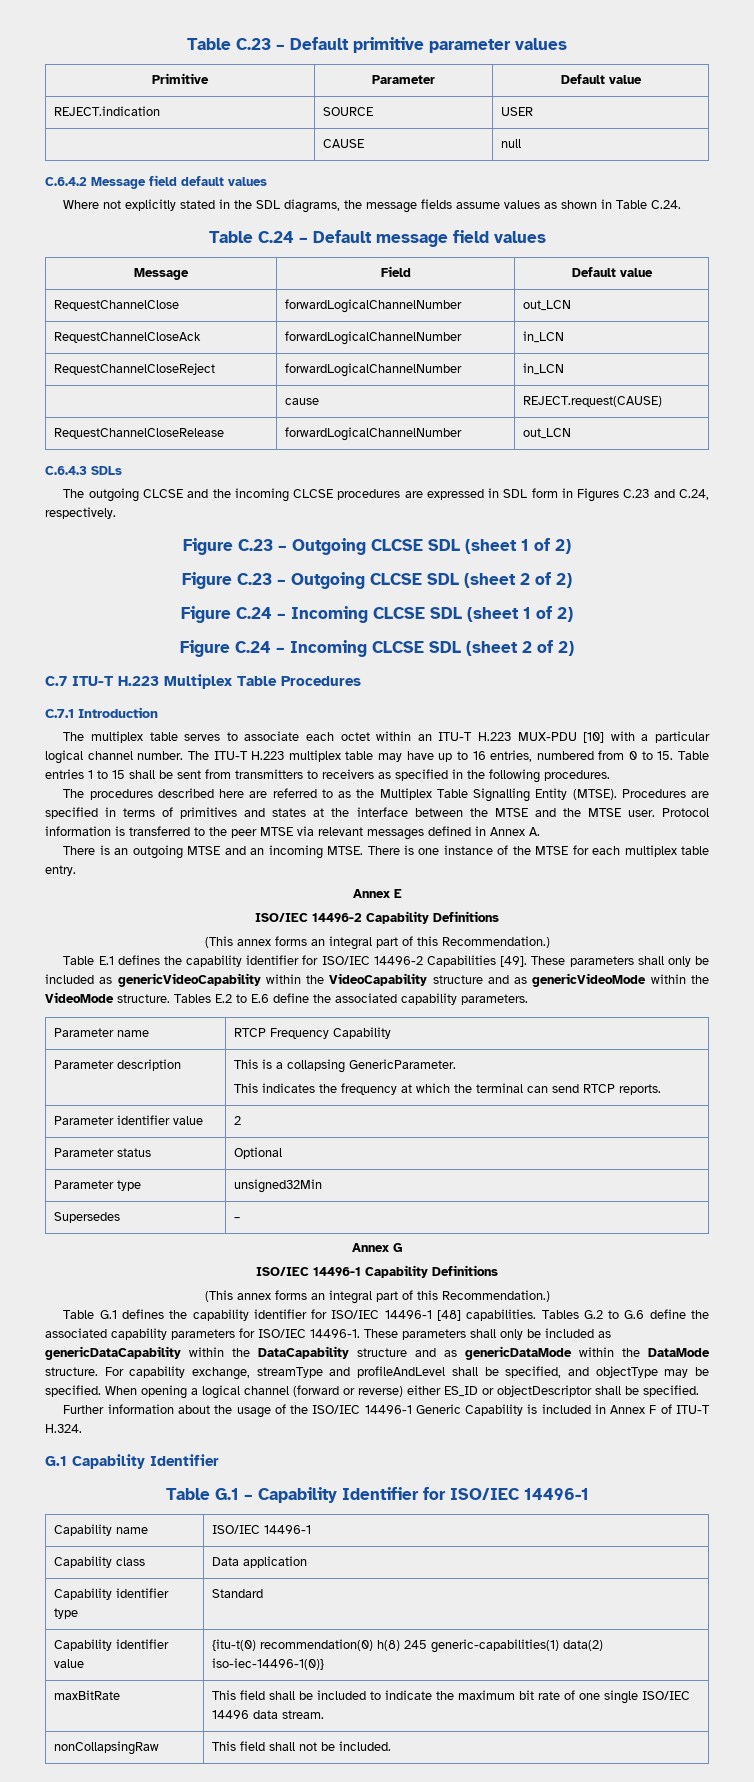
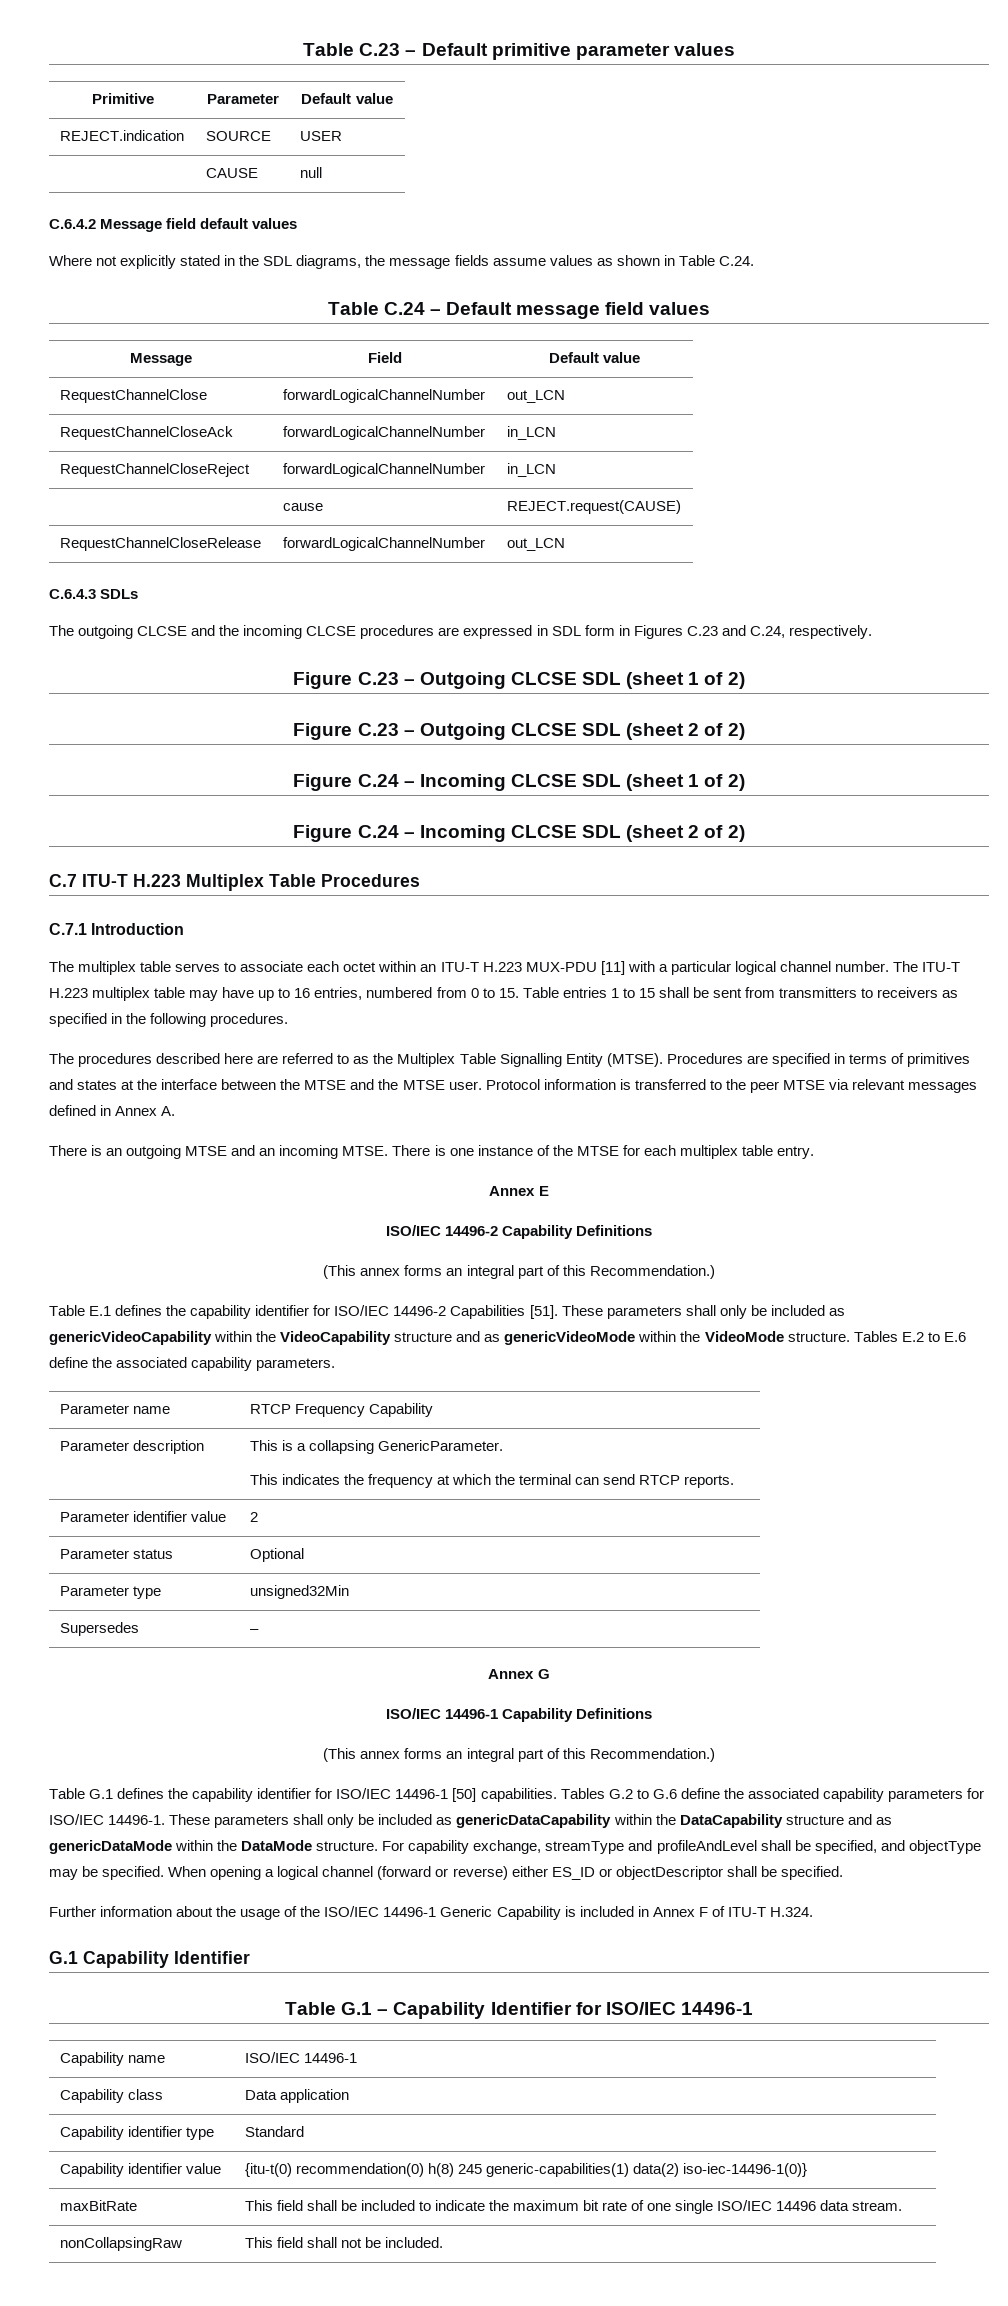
[583,732,605,743] [10] -> [600,961,625,975] [11]
[500,956,528,967] [49]. -> [529,1305,558,1319] [51].
[437,1310,462,1321] [48] -> [452,1788,477,1802] [50]

